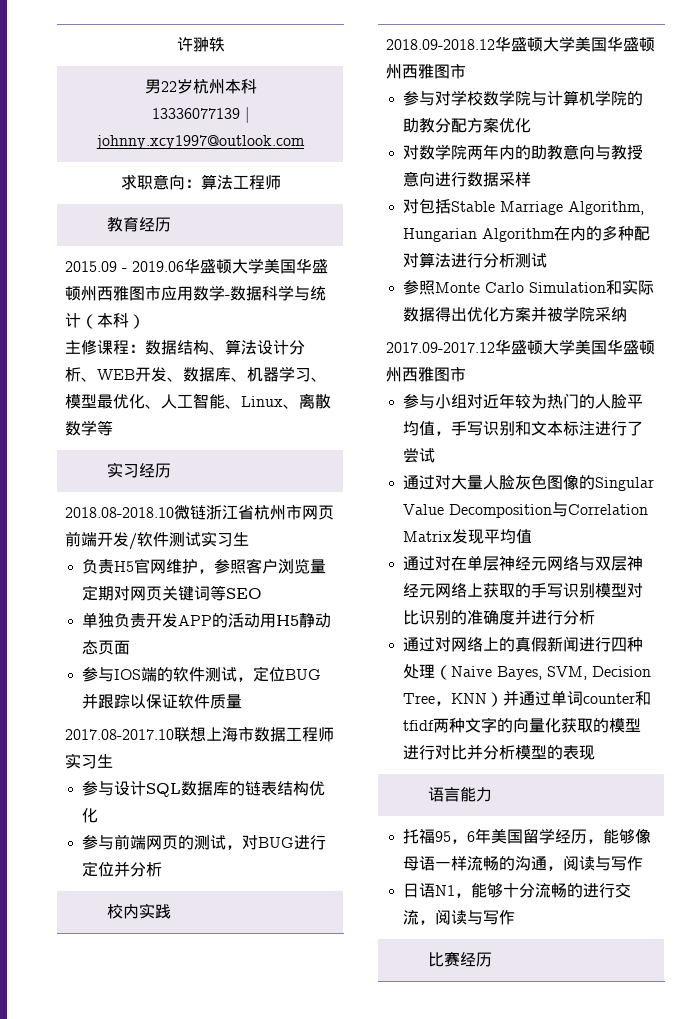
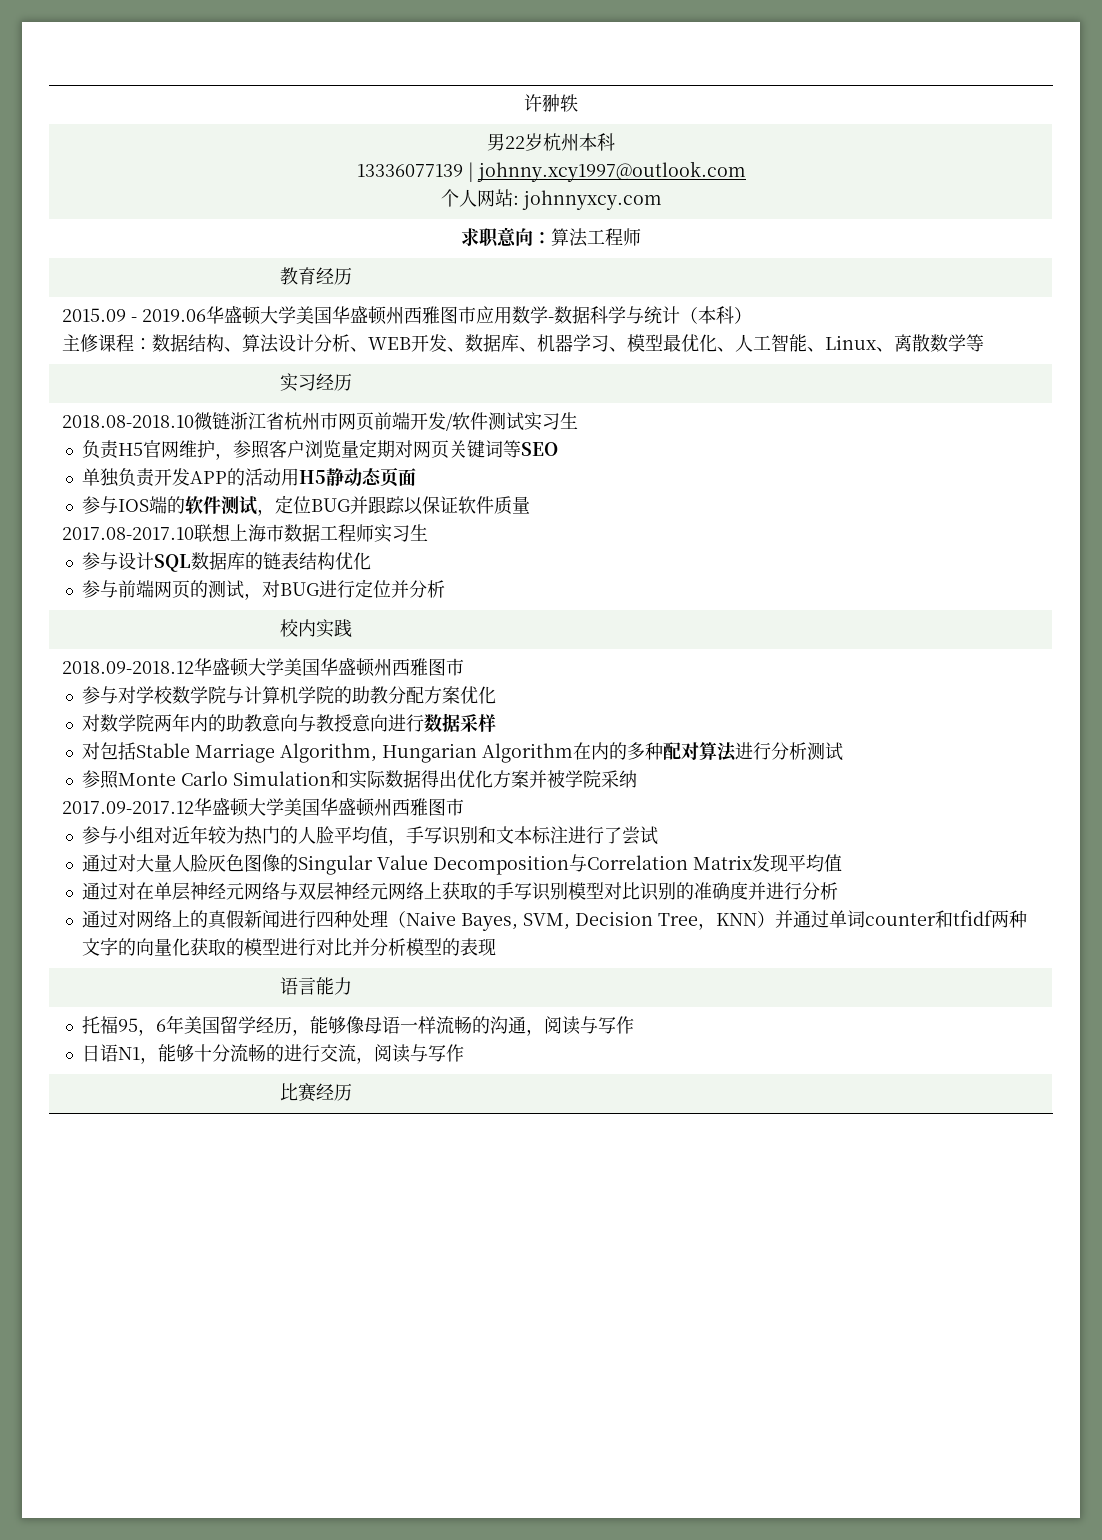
(305, 142) none -> [440,189,662,210] // 个人网站: johnnyxcy.com

